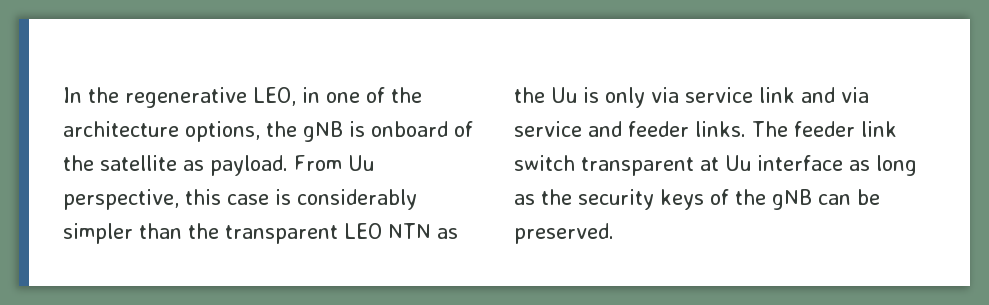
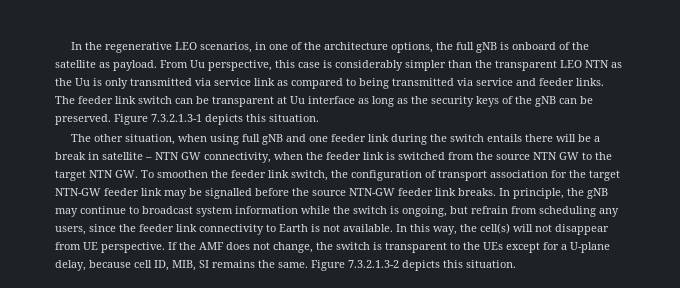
[253,87,296,106] LEO, -> [174,42,252,53] LEO scenarios,
(297, 129) none -> [455,42,474,50] full
(645, 97) none -> [130,78,192,86] transmitted
[801,87,835,103] and -> [277,78,454,89] as compared to being transmitted
(575, 163) none -> [175,96,209,104] can be
(614, 233) none -> [114,114,319,125] [70,134,600,145] [55,152,612,163] [55,170,620,181] [55,188,608,199] [55,206,619,217] [55,223,609,235] [55,242,610,253] [55,260,516,271] Figure 7.3.2.1.3-1 depicts this situation. // The other situation, when using full gNB and one feeder link during the switch entails there will be a break in satellite – NTN GW connectivity, when the feeder link is switched from the source NTN GW to the target NTN GW. To smoothen the feeder link switch, the configuration of transport association for the target NTN-GW feeder link may be signalled before the source NTN-GW feeder link breaks. In principle, the gNB may continue to broadcast system information while the switch is ongoing, but refrain from scheduling any users, since the feeder link connectivity to Earth is not available. In this way, the cell(s) will not disappear from UE perspective. If the AMF does not change, the switch is transparent to the UEs except for a U-plane delay, because cell ID, MIB, SI remains the same. Figure 7.3.2.1.3-2 depicts this situation.

